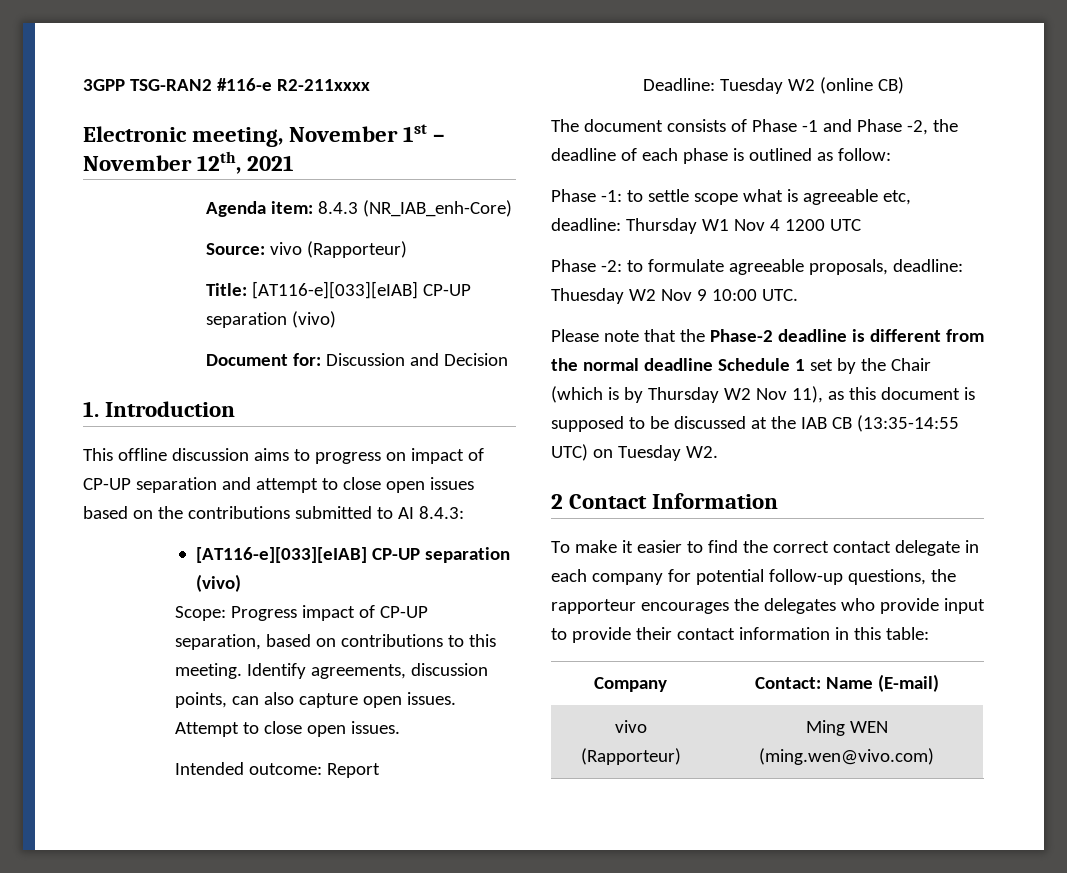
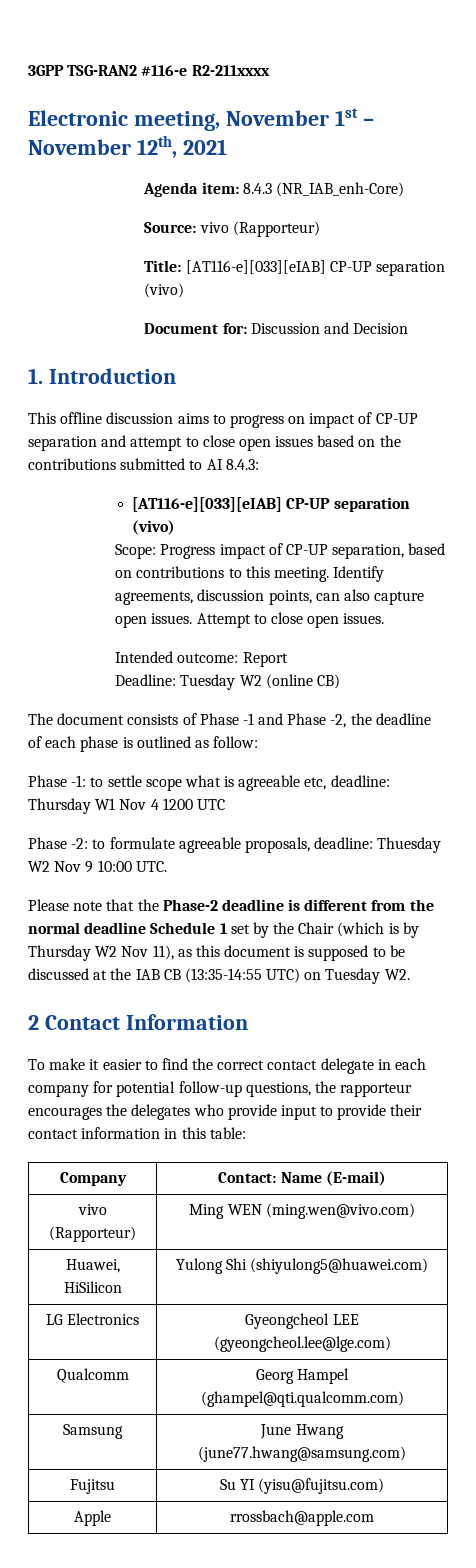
(934, 756) none -> [65,1259,120,1273] [63,1281,122,1293] [175,1258,429,1274] [45,1313,140,1325] [245,1313,359,1329] [213,1336,391,1352] [56,1368,129,1383] [255,1368,350,1384] [200,1391,404,1407] [63,1424,123,1439] [260,1424,344,1439] [198,1446,406,1462] [70,1479,115,1494] [219,1478,385,1494] [74,1510,111,1526] [230,1510,374,1526] // Huawei, HiSilicon | Yulong Shi (shiyulong5@huawei.com) // LG Electronics | Gyeongcheol LEE (gyeongcheol.lee@lge.com) // Qualcomm | Georg Hampel (ghampel@qti.qualcomm.com) // Samsung | June Hwang (june77.hwang@samsung.com) // Fujitsu | Su YI (yisu@fujitsu.com) // Apple | rrossbach@apple.com

